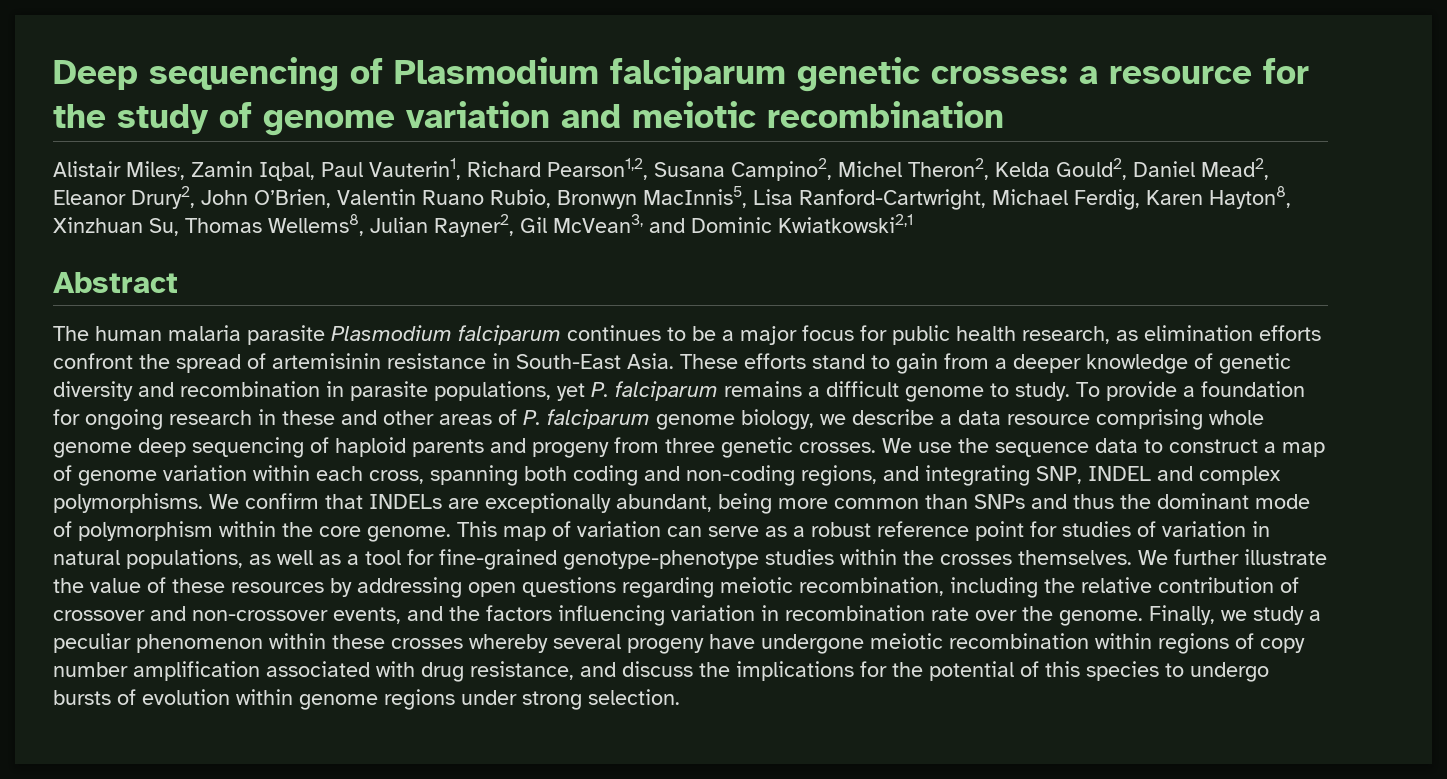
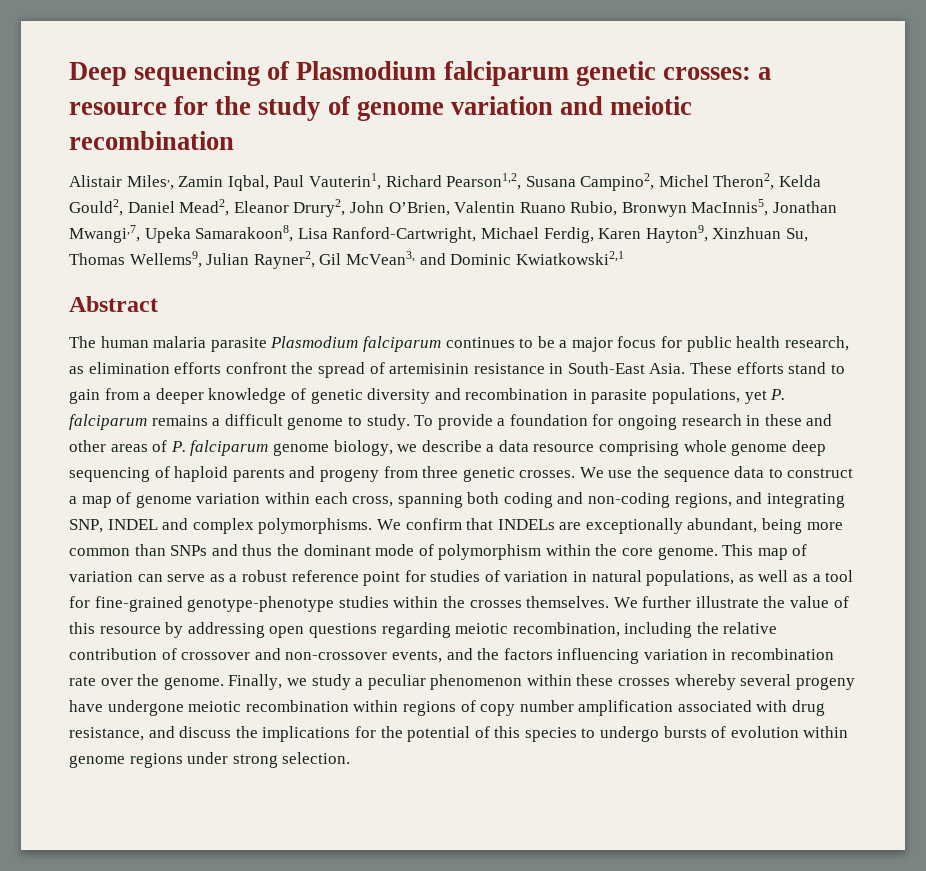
(747, 197) none -> [773,201,838,213] [69,225,294,243] Jonathan Mwangi,7, Upeka Samarakoon8,
[1209,186,1291,209] Hayton8, -> [645,225,708,243] Hayton9,
[268,214,364,236] Wellems8, -> [129,251,202,268] Wellems9,
[172,578,324,593] these resources -> [69,622,161,634] this resource

